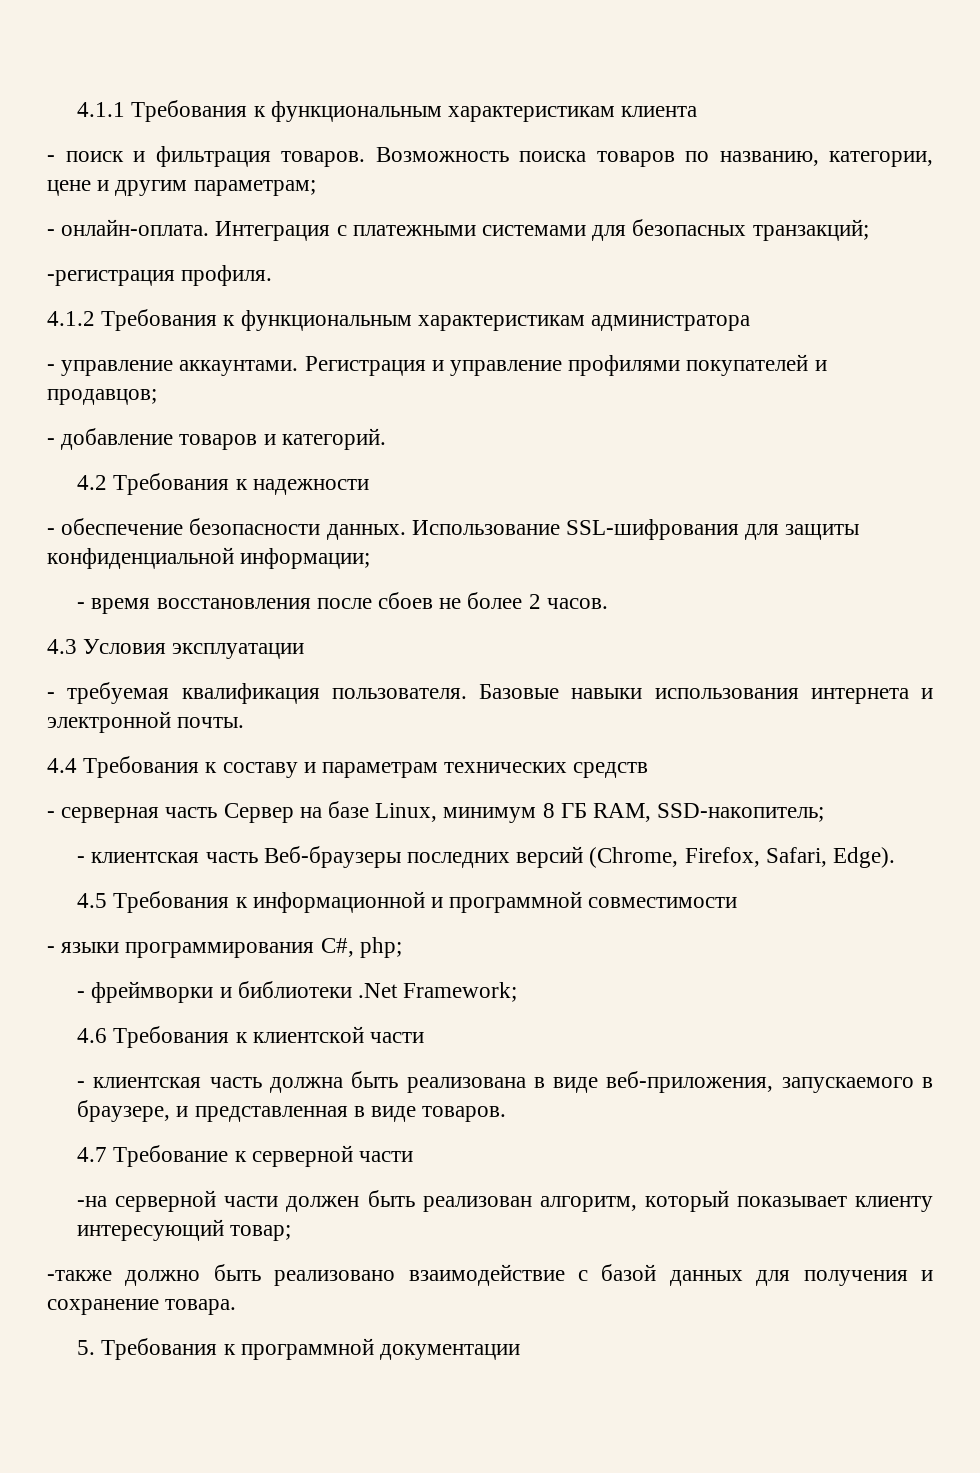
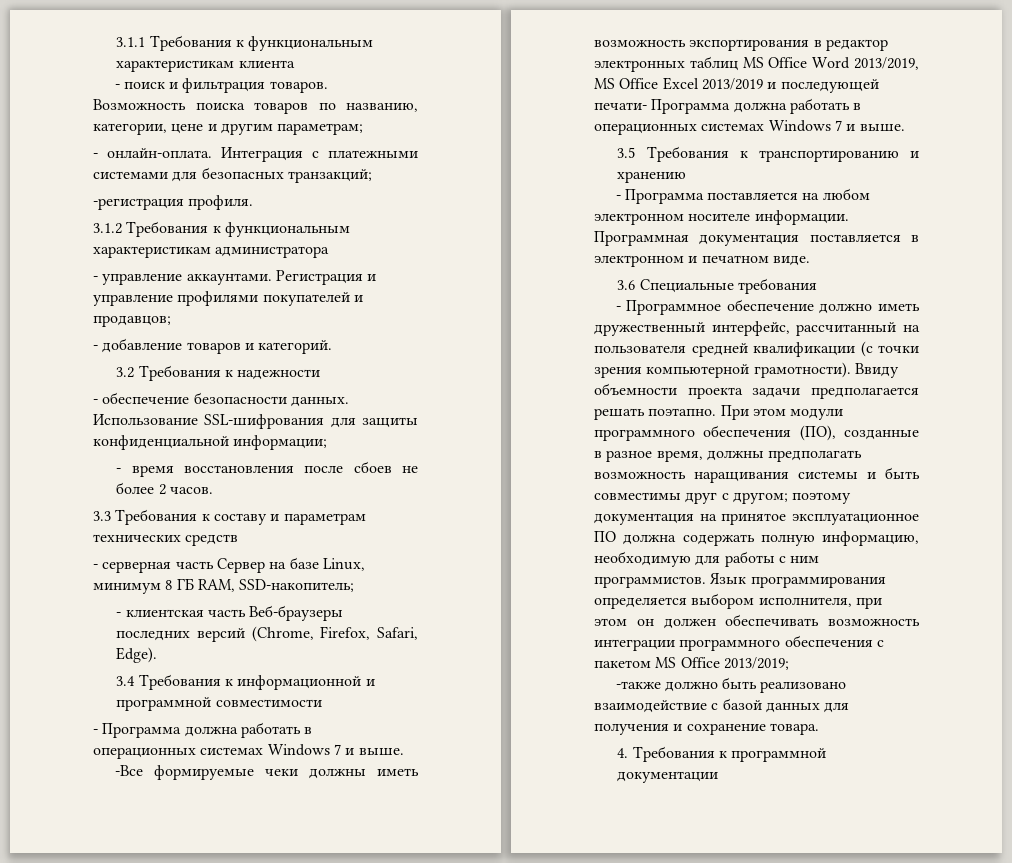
[77,102,126,117] 4.1.1 -> [116,37,146,47] 3.1.1
[47,311,95,326] 4.1.2 -> [93,223,122,234] 3.1.2
[77,475,108,490] 4.2 -> [116,367,135,378] 3.2
[47,639,305,659] [47,682,933,704] [47,711,245,733] [47,758,77,773] 4.3 Условия эксплуатации // - требуемая квалификация пользователя. Базовые навыки использования интернета и электронной почты. // 4.4 -> [93,511,111,521] 3.3
[77,893,108,908] 4.5 -> [116,676,136,686] 3.4
[61,937,402,958] [77,981,518,1003] [77,1026,424,1048] [77,1071,933,1093] [77,1100,507,1122] [77,1145,413,1167] [77,1190,933,1212] [77,1219,292,1241] языки программирования C#, php; // - фреймворки и библиотеки .Net Framework; // 4.6 Требования к клиентской части // - клиентская часть должна быть реализована в виде веб-приложения, запускаемого в браузере, и представленная в виде товаров. // 4.7 Требование к серверной части // -на серверной части должен быть реализован алгоритм, который показывает клиенту интересующий товар; -> [102,722,313,738] [93,744,404,759] [114,765,419,780] [594,39,888,51] [594,56,919,72] [594,77,879,93] [594,98,862,114] [594,120,905,135] [617,146,919,162] [617,171,687,183] [615,188,870,204] [594,210,849,225] [594,231,919,246] [594,255,810,267] [617,278,818,294] [615,299,920,315] [594,321,920,336] [594,341,919,357] [594,362,899,378] [594,383,919,399] [594,405,844,420] [594,425,919,441] [594,450,863,462] [594,467,920,483] [594,492,852,504] [594,513,919,525] [594,531,919,546] [594,551,820,567] [594,572,886,588] [594,593,882,609] [594,614,920,629] [594,635,884,651] [594,657,789,670] Программа должна работать в операционных системах Windows 7 и выше. // -Все формируемые чеки должны иметь возможность экспортирования в редактор электронных таблиц MS Office Word 2013/2019, MS Office Excel 2013/2019 и последующей печати- Программа должна работать в операционных системах Windows 7 и выше. // 3.5 Требования к транспортированию и хранению // - Программа поставляется на любом электронном носителе информации. Программная документация поставляется в электронном и печатном виде. // 3.6 Специальные требования // - Программное обеспечение должно иметь дружественный интерфейс, рассчитанный на пользователя средней квалификации (с точки зрения компьютерной грамотности). Ввиду объемности проекта задачи предполагается решать поэтапно. При этом модули программного обеспечения (ПО), созданные в разное время, должны предполагать возможность наращивания системы и быть совместимы друг с другом; поэтому документация на принятое эксплуатационное ПО должна содержать полную информацию, необходимую для работы с ним программистов. Язык программирования определяется выбором исполнителя, при этом он должен обеспечивать возможность интеграции программного обеспечения с пакетом MS Office 2013/2019;
[77,1340,96,1355] 5. -> [617,748,629,758] 4.

